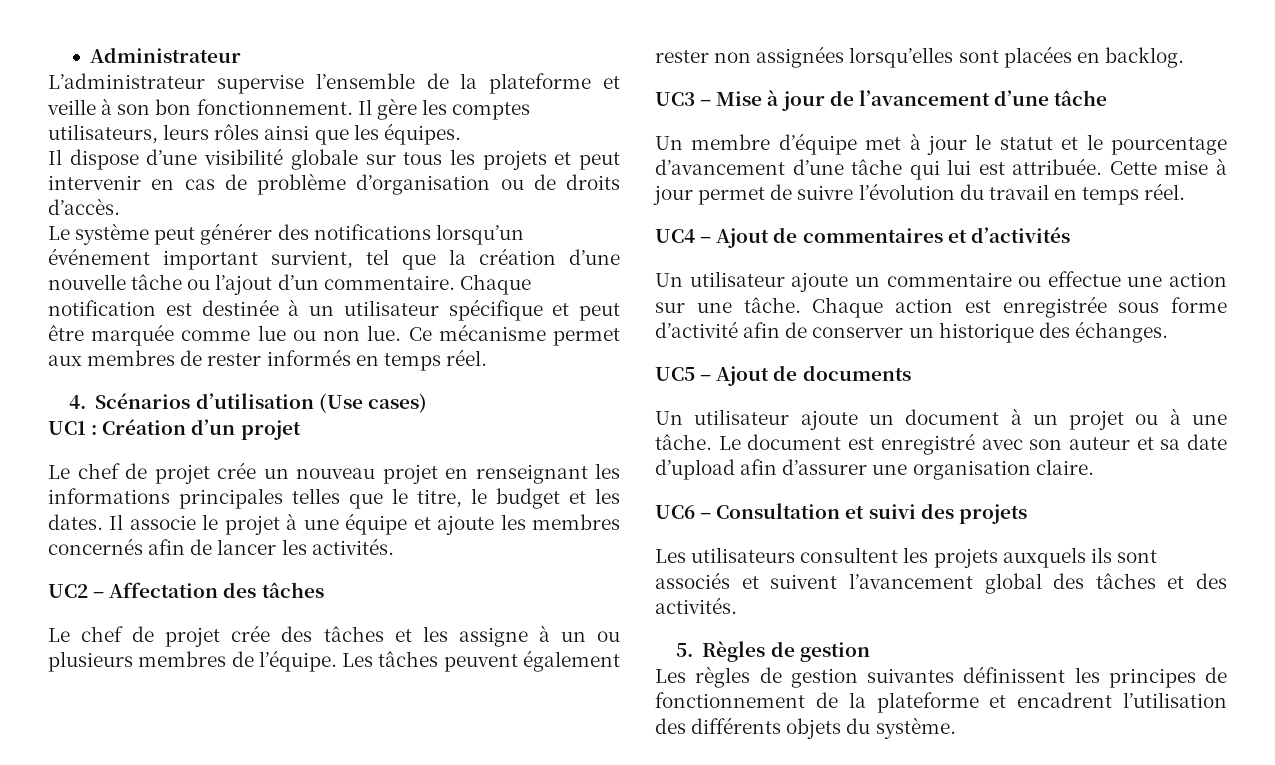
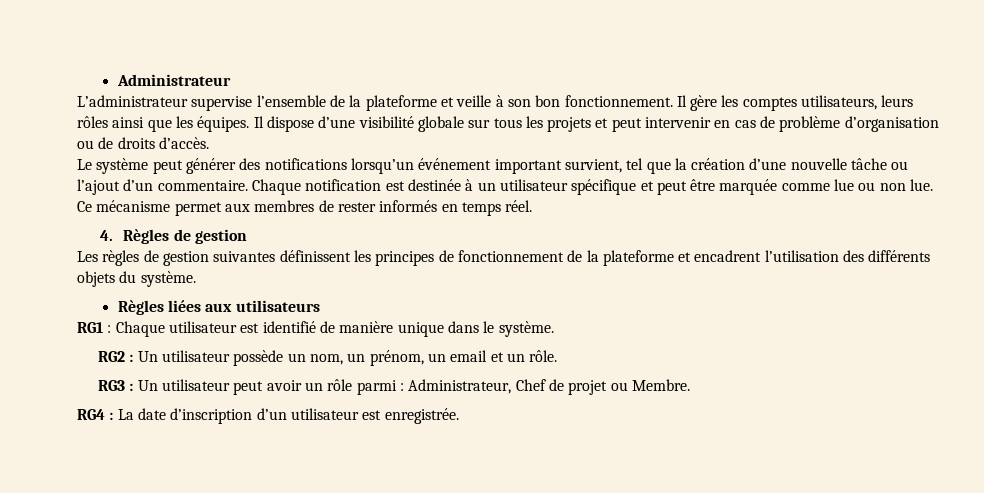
(461, 134) // -> (250, 124) none
[95,393,427,413] [48,419,301,440] [48,462,620,484] [48,488,620,509] [48,513,620,535] [48,538,394,555] [48,582,324,598] [48,625,620,647] [48,650,620,672] [655,46,1184,68] [655,90,1108,111] [655,133,1227,155] [655,158,1227,180] [653,183,1186,205] [655,227,1070,248] [655,271,1227,292] [655,296,1227,318] [655,321,1168,343] [655,365,911,386] [655,408,1227,430] [655,433,1227,455] [655,459,1094,480] [655,503,1027,524] [655,547,1157,568] [655,572,1227,594] [655,597,737,614] [675,643,693,657] Scénarios d’utilisation (Use cases) // UC1 : Création d’un projet // Le chef de projet crée un nouveau projet en renseignant les informations principales telles que le titre, le budget et les dates. Il associe le projet à une équipe et ajoute les membres concernés afin de lancer les activités. // UC2 – Affectation des tâches // Le chef de projet crée des tâches et les assigne à un ou plusieurs membres de l’équipe. Les tâches peuvent également rester non assignées lorsqu’elles sont placées en backlog. // UC3 – Mise à jour de l’avancement d’une tâche // Un membre d’équipe met à jour le statut et le pourcentage d’avancement d’une tâche qui lui est attribuée. Cette mise à jour permet de suivre l’évolution du travail en temps réel. // UC4 – Ajout de commentaires et d’activités // Un utilisateur ajoute un commentaire ou effectue une action sur une tâche. Chaque action est enregistrée sous forme d’activité afin de conserver un historique des échanges. // UC5 – Ajout de documents // Un utilisateur ajoute un document à un projet ou à une tâche. Le document est enregistré avec son auteur et sa date d’upload afin d’assurer une organisation claire. // UC6 – Consultation et suivi des projets // Les utilisateurs consultent les projets auxquels ils sont associés et suivent l’avancement global des tâches et des activités. // 5. -> (114, 235) none
(956, 728) none -> [117,300,320,315] [77,321,554,337] [98,350,558,366] [98,379,690,395] [77,408,459,424] // Règles liées aux utilisateurs // RG1 : Chaque utilisateur est identifié de manière unique dans le système. // RG2 : Un utilisateur possède un nom, un prénom, un email et un rôle. // RG3 : Un utilisateur peut avoir un rôle parmi : Administrateur, Chef de projet ou Membre. // RG4 : La date d’inscription d’un utilisateur est enregistrée.

